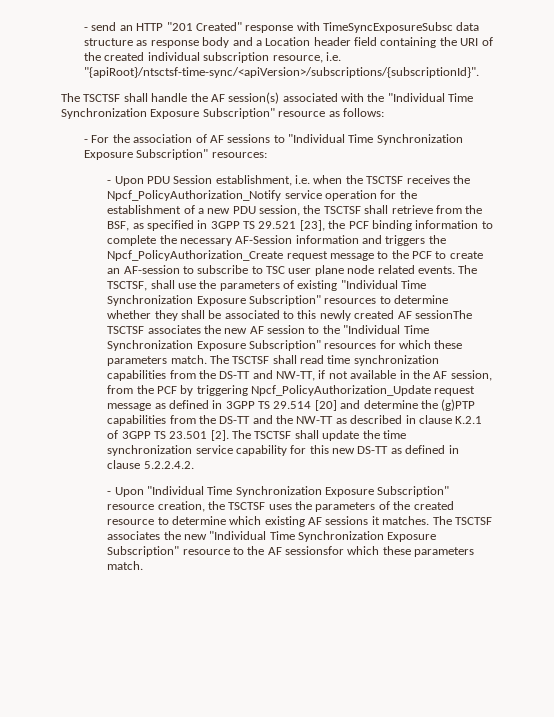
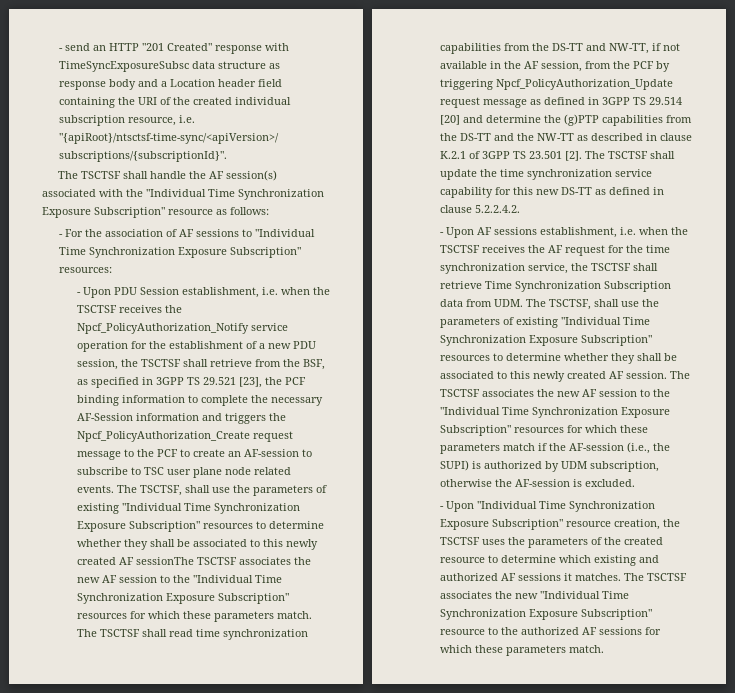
(194, 465) none -> [439,227,688,238] [439,245,670,256] [439,263,658,274] [439,281,671,292] [439,299,659,310] [439,317,650,328] [439,335,652,346] [439,353,677,364] [439,371,690,382] [439,389,670,397] [439,407,670,418] [439,425,648,436] [439,442,670,454] [439,460,659,472] [439,479,635,487] // - Upon AF sessions establishment, i.e. when the TSCTSF receives the AF request for the time synchronization service, the TSCTSF shall retrieve Time Synchronization Subscription data from UDM. The TSCTSF, shall use the parameters of existing "Individual Time Synchronization Exposure Subscription" resources to determine whether they shall be associated to this newly created AF session. The TSCTSF associates the new AF session to the "Individual Time Synchronization Exposure Subscription" resources for which these parameters match if the AF-session (i.e., the SUPI) is authorized by UDM subscription, otherwise the AF-session is excluded.
(305, 521) none -> [638,555,659,563] [439,573,498,581] and authorized
[267,546,345,555] AF sessionsfor -> [520,627,661,635] authorized AF sessions for

